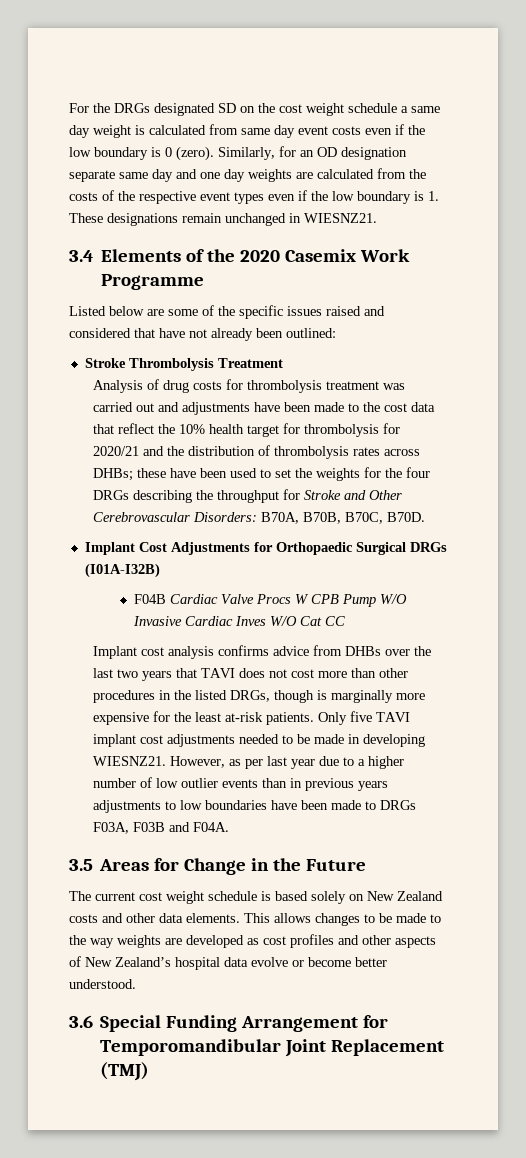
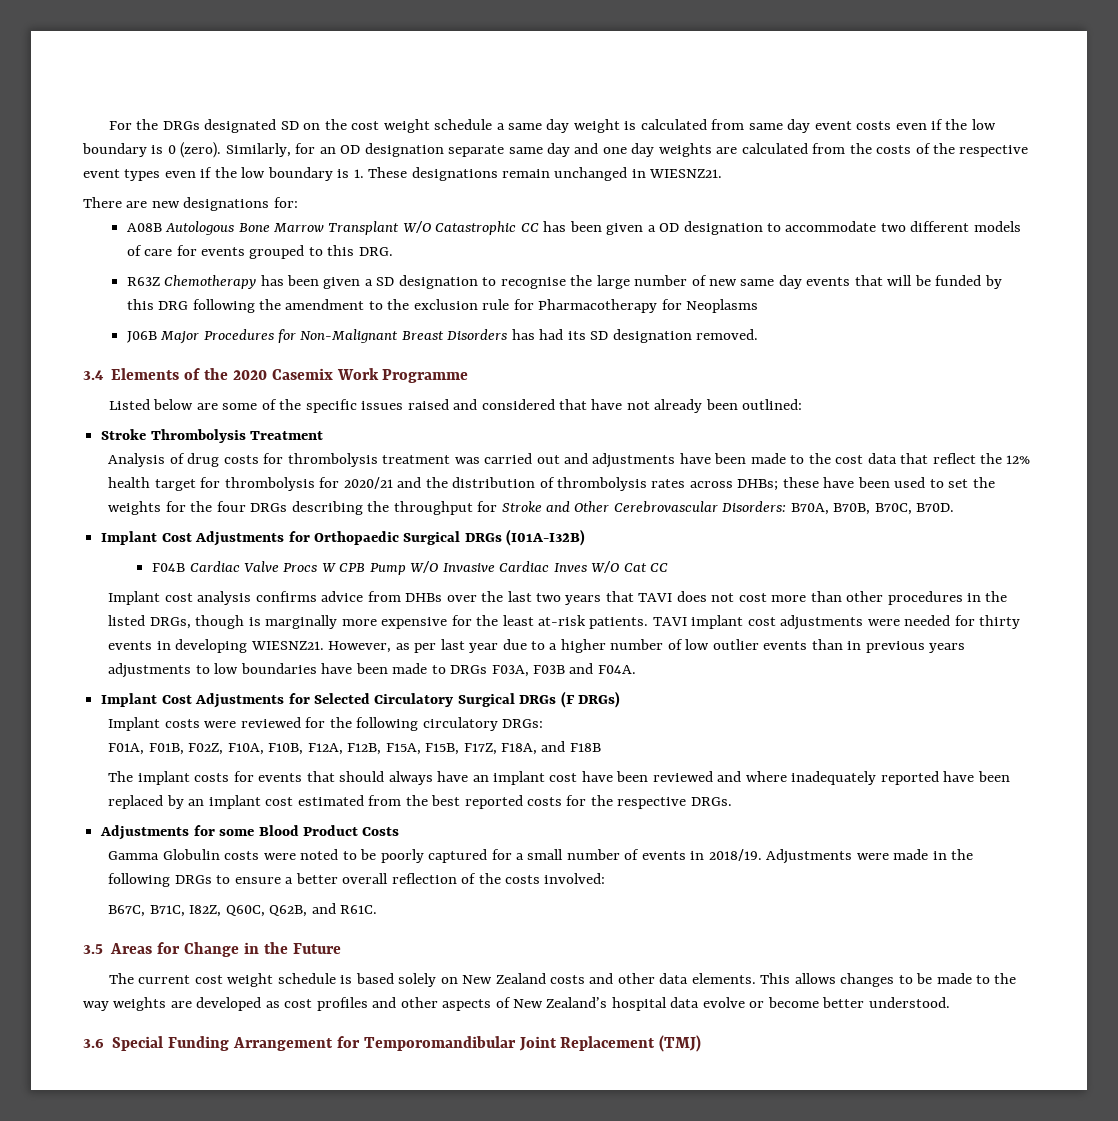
(377, 218) none -> [83,197,298,211] [126,221,1021,235] [126,245,393,259] [126,275,1002,289] [126,299,759,313] [126,329,759,344] // There are new designations for: // A08B Autologous Bone Marrow Transplant W/O Catastrophic CC has been given a OD designation to accommodate two different models of care for events grouped to this DRG. // R63Z Chemotherapy has been given a SD designation to recognise the large number of new same day events that will be funded by this DRG following the amendment to the exclusion rule for Pharmacotherapy for Neoplasms // J06B Major Procedures for Non-Malignant Breast Disorders has had its SD designation removed.
[179,424,206,434] 10% -> [1006,455,1031,464] 12%
[318,711,373,725] Only five -> (649, 623) none
[239,734,345,744] needed to be made -> [867,615,1021,629] [108,641,153,650] were needed for thirty events
(230, 827) none -> [101,691,621,708] [108,717,544,731] [108,741,601,755] [108,771,1010,785] [108,795,732,809] [100,825,400,840] [108,849,974,864] [108,873,606,887] [108,903,378,917] // Implant Cost Adjustments for Selected Circulatory Surgical DRGs (F DRGs) // Implant costs were reviewed for the following circulatory DRGs: // F01A, F01B, F02Z, F10A, F10B, F12A, F12B, F15A, F15B, F17Z, F18A, and F18B // The implant costs for events that should always have an implant cost have been reviewed and where inadequately reported have been replaced by an implant cost estimated from the best reported costs for the respective DRGs. // Adjustments for some Blood Product Costs // Gamma Globulin costs were noted to be poorly captured for a small number of events in 2018/19. Adjustments were made in the following DRGs to ensure a better overall reflection of the costs involved: // B67C, B71C, I82Z, Q60C, Q62B, and R61C.

